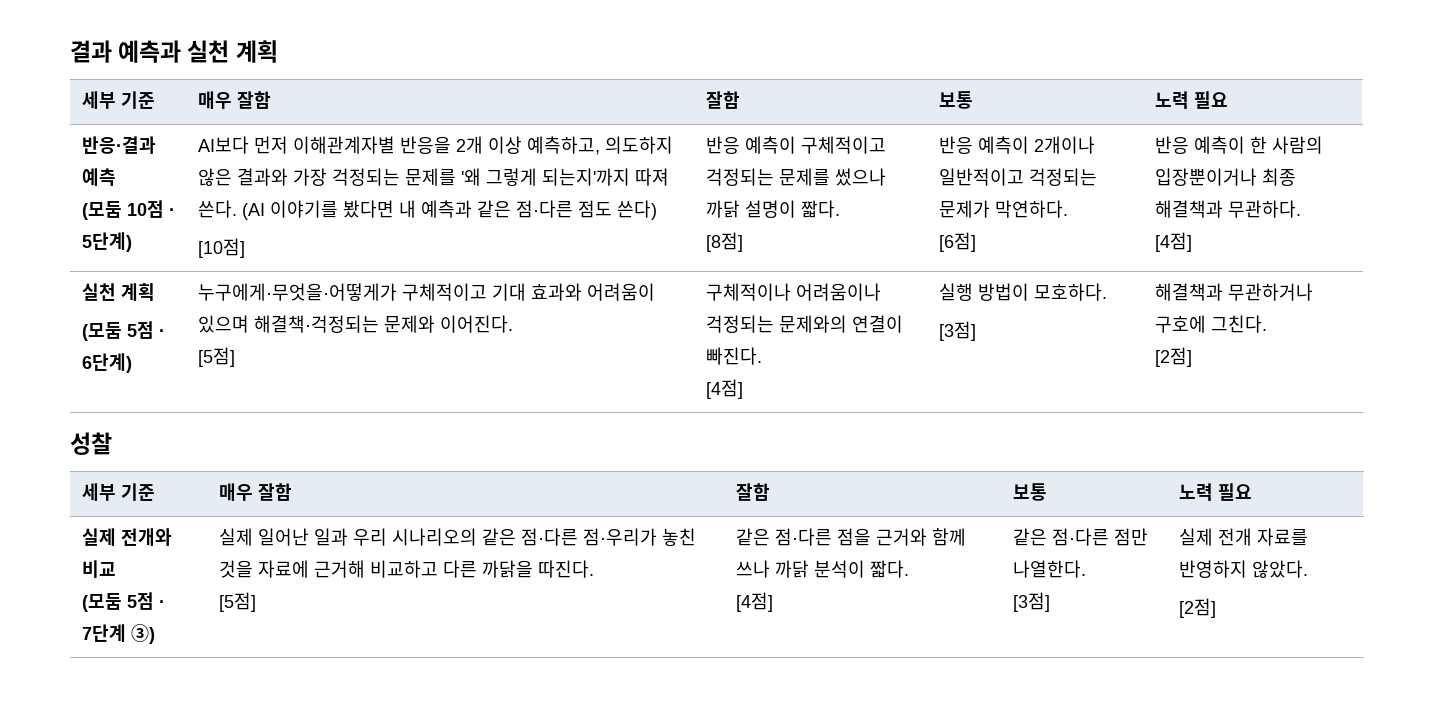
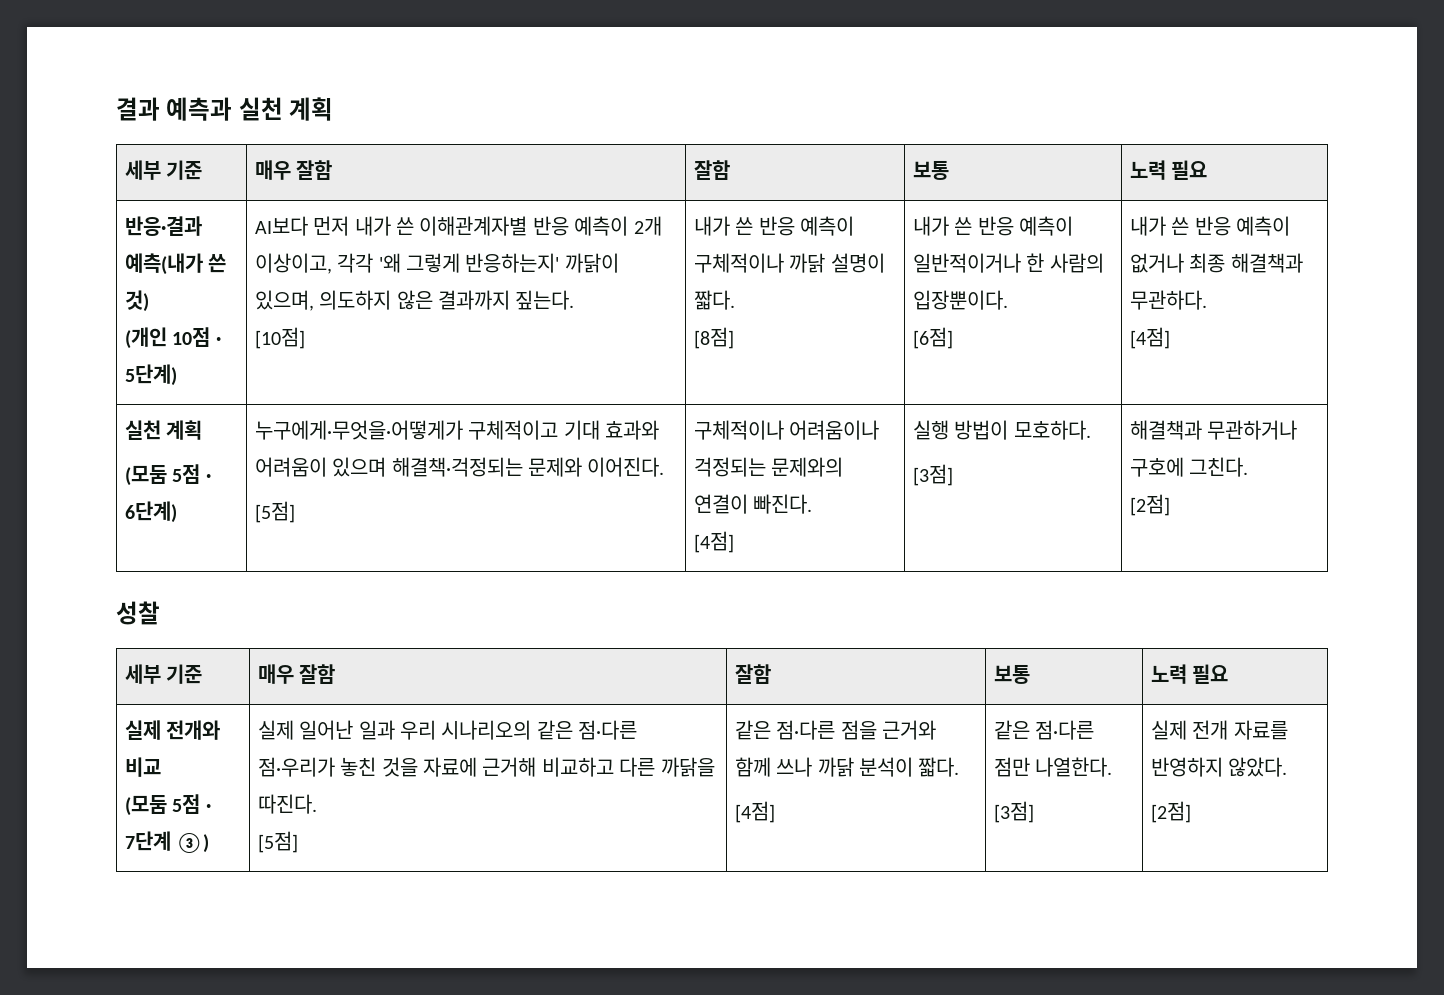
[81,168,116,186] [81,201,122,220] 예측 // (모둠 -> [124,253,227,275] [124,290,149,312] [124,327,167,349] 예측(내가 쓴 것) // (개인
[292,136,673,155] [197,168,669,186] [197,200,657,220] [197,238,245,258] [705,136,886,154] [705,168,886,186] [705,200,840,218] [705,232,743,252] [938,136,1095,154] [938,168,1097,186] [938,200,1068,218] [938,232,976,252] [1154,136,1323,154] [1154,168,1257,186] 이해관계자별 반응을 2개 이상 예측하고, 의도하지 않은 결과와 가장 걱정되는 문제를 '왜 그렇게 되는지'까지 따져 쓴다. (AI 이야기를 봤다면 내 예측과 같은 점·다른 점도 쓴다) // [10점] | 반응 예측이 구체적이고 걱정되는 문제를 썼으나 까닭 설명이 짧다. // [8점] | 반응 예측이 2개이나 일반적이고 걱정되는 문제가 막연하다. // [6점] | 반응 예측이 한 사람의 입장뿐이거나 -> [354,216,662,236] [254,253,619,274] [254,290,575,311] [254,327,305,349] [693,216,854,236] [693,253,885,273] [693,290,735,310] [693,327,734,349] [912,216,1073,236] [912,253,1104,273] [912,290,1008,310] [912,327,953,349] [1129,216,1290,236] [1129,253,1184,273] 내가 쓴 이해관계자별 반응 예측이 2개 이상이고, 각각 '왜 그렇게 반응하는지' 까닭이 있으며, 의도하지 않은 결과까지 짚는다. // [10점] | 내가 쓴 반응 예측이 구체적이나 까닭 설명이 짧다. // [8점] | 내가 쓴 반응 예측이 일반적이거나 한 사람의 입장뿐이다. // [6점] | 내가 쓴 반응 예측이 없거나

